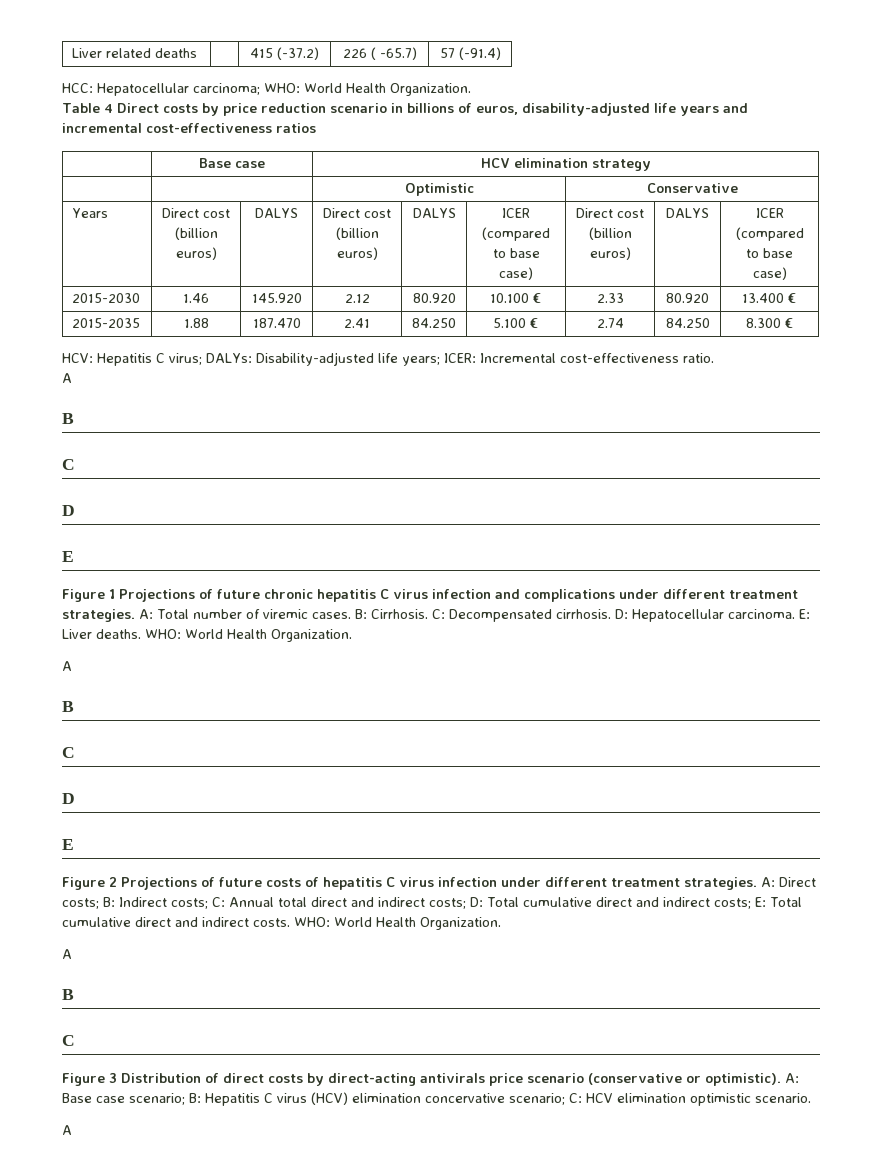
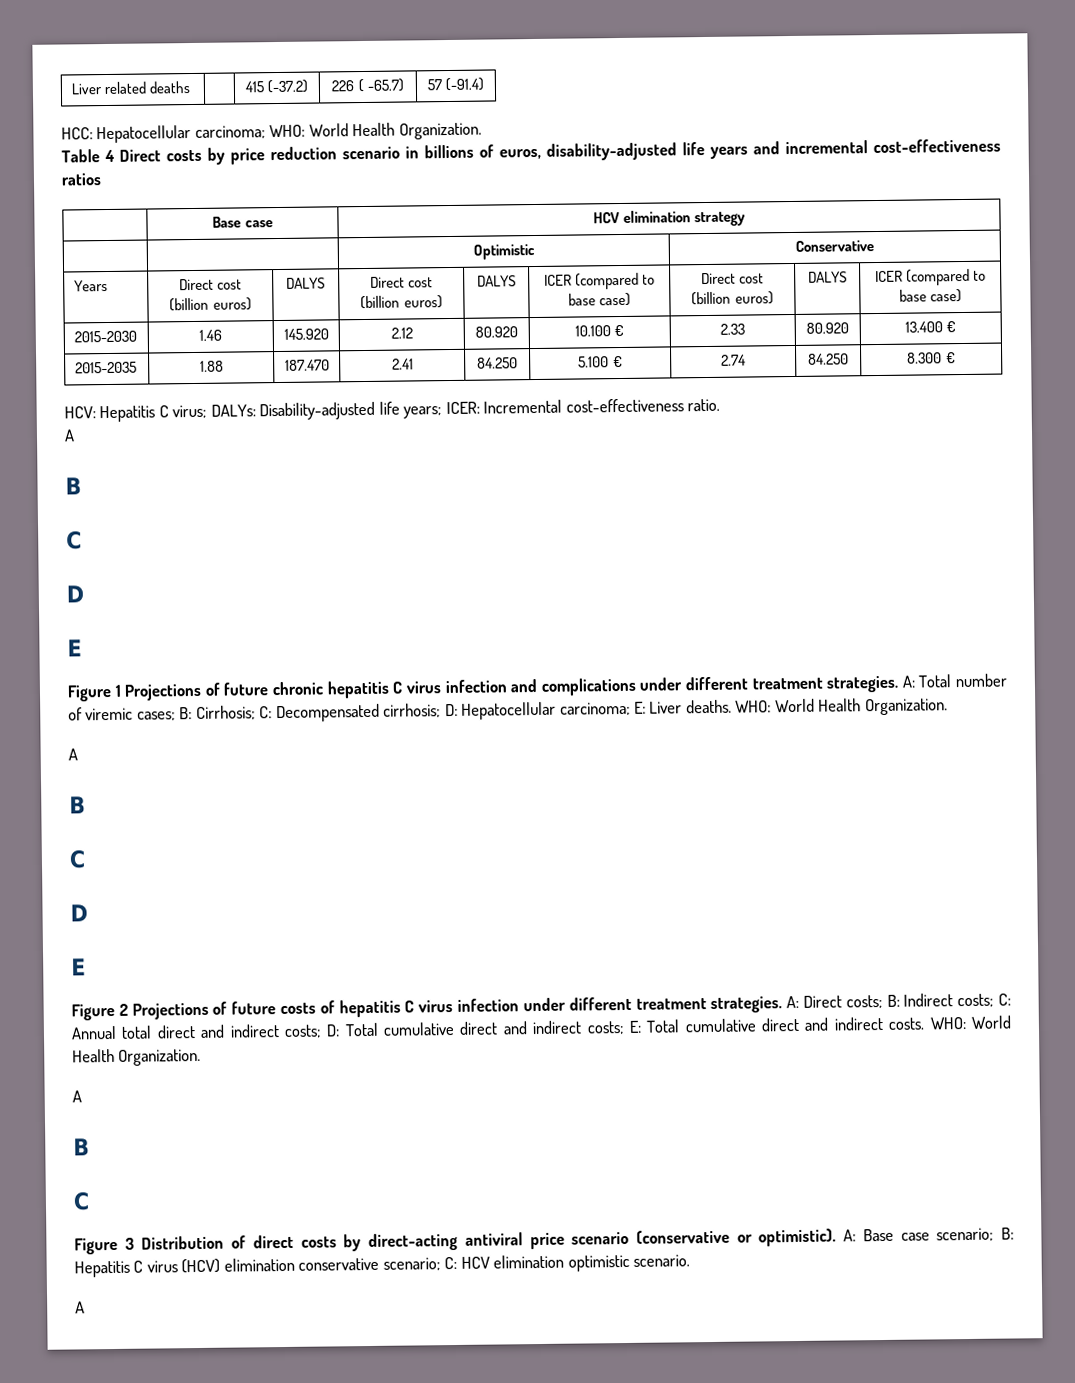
[311,609,428,619] cases. B: Cirrhosis. -> [136,705,256,721] cases; B: Cirrhosis;
[555,609,611,619] cirrhosis. -> [383,703,442,718] cirrhosis;
[727,609,795,619] carcinoma. -> [559,701,631,716] carcinoma;
[420,1073,485,1083] antivirals -> [464,1232,523,1246] antiviral
[425,1093,505,1103] concervative -> [298,1257,380,1271] conservative

